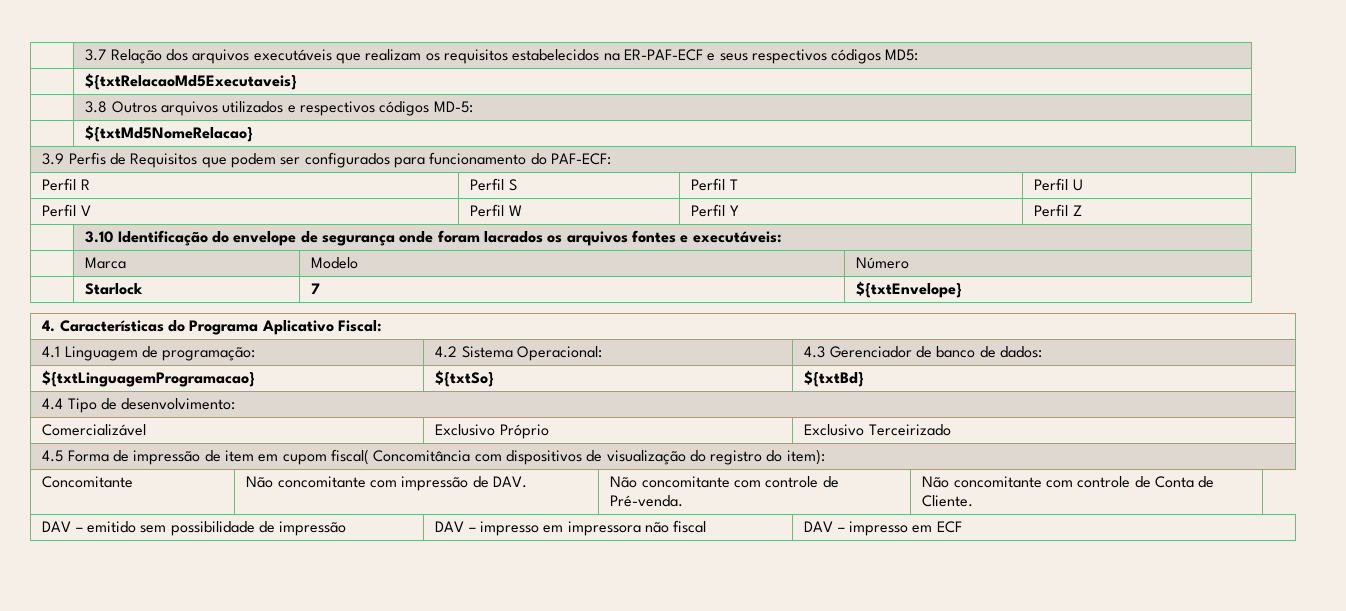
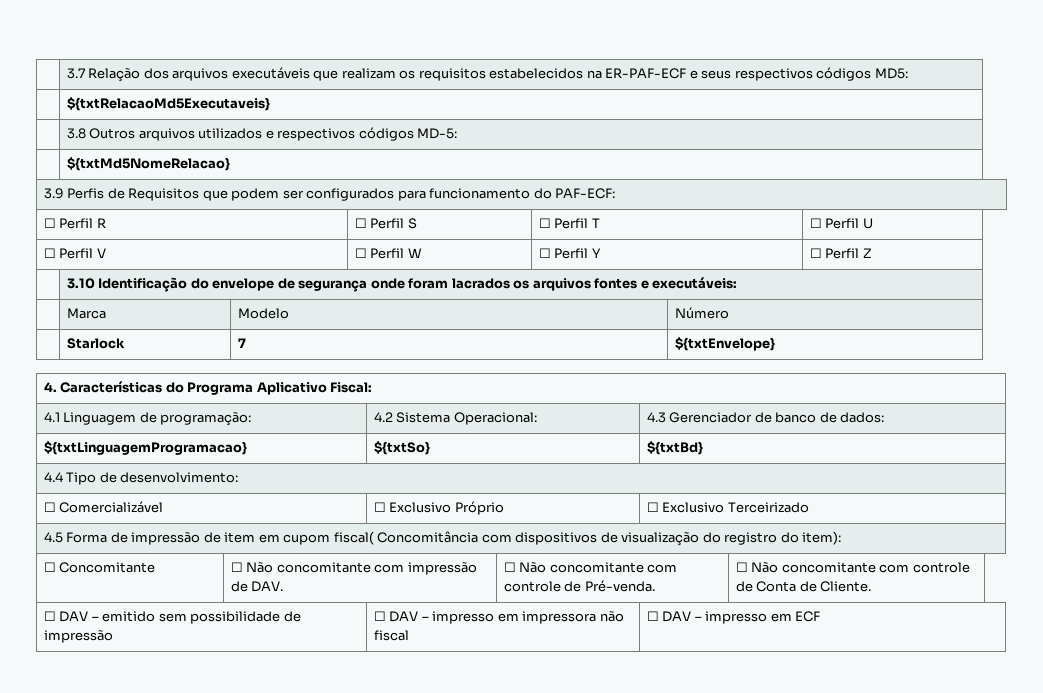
(611, 159) none -> [43,218,56,228] ☐
(90, 184) none -> [354,218,367,228] ☐
(517, 185) none -> [538,218,551,228] ☐
(738, 184) none -> [809,218,822,228] ☐
(1083, 185) none -> [43,248,56,258] ☐
(91, 210) none -> [354,248,367,258] ☐
(522, 210) none -> [538,248,551,258] ☐
(739, 210) none -> [809,248,822,258] ☐
(236, 404) none -> [43,502,56,512] ☐
(147, 430) none -> [373,502,386,512] ☐
(549, 431) none -> [646,502,659,512] ☐
(825, 457) none -> [43,562,56,572] ☐
(134, 482) none -> [230,562,243,572] ☐
(527, 482) none -> [503,562,516,572] ☐
(684, 501) none -> [735,562,748,572] ☐
(974, 501) none -> [43,611,56,621] ☐
(347, 528) none -> [373,611,386,621] ☐
(707, 526) none -> [646,611,659,621] ☐

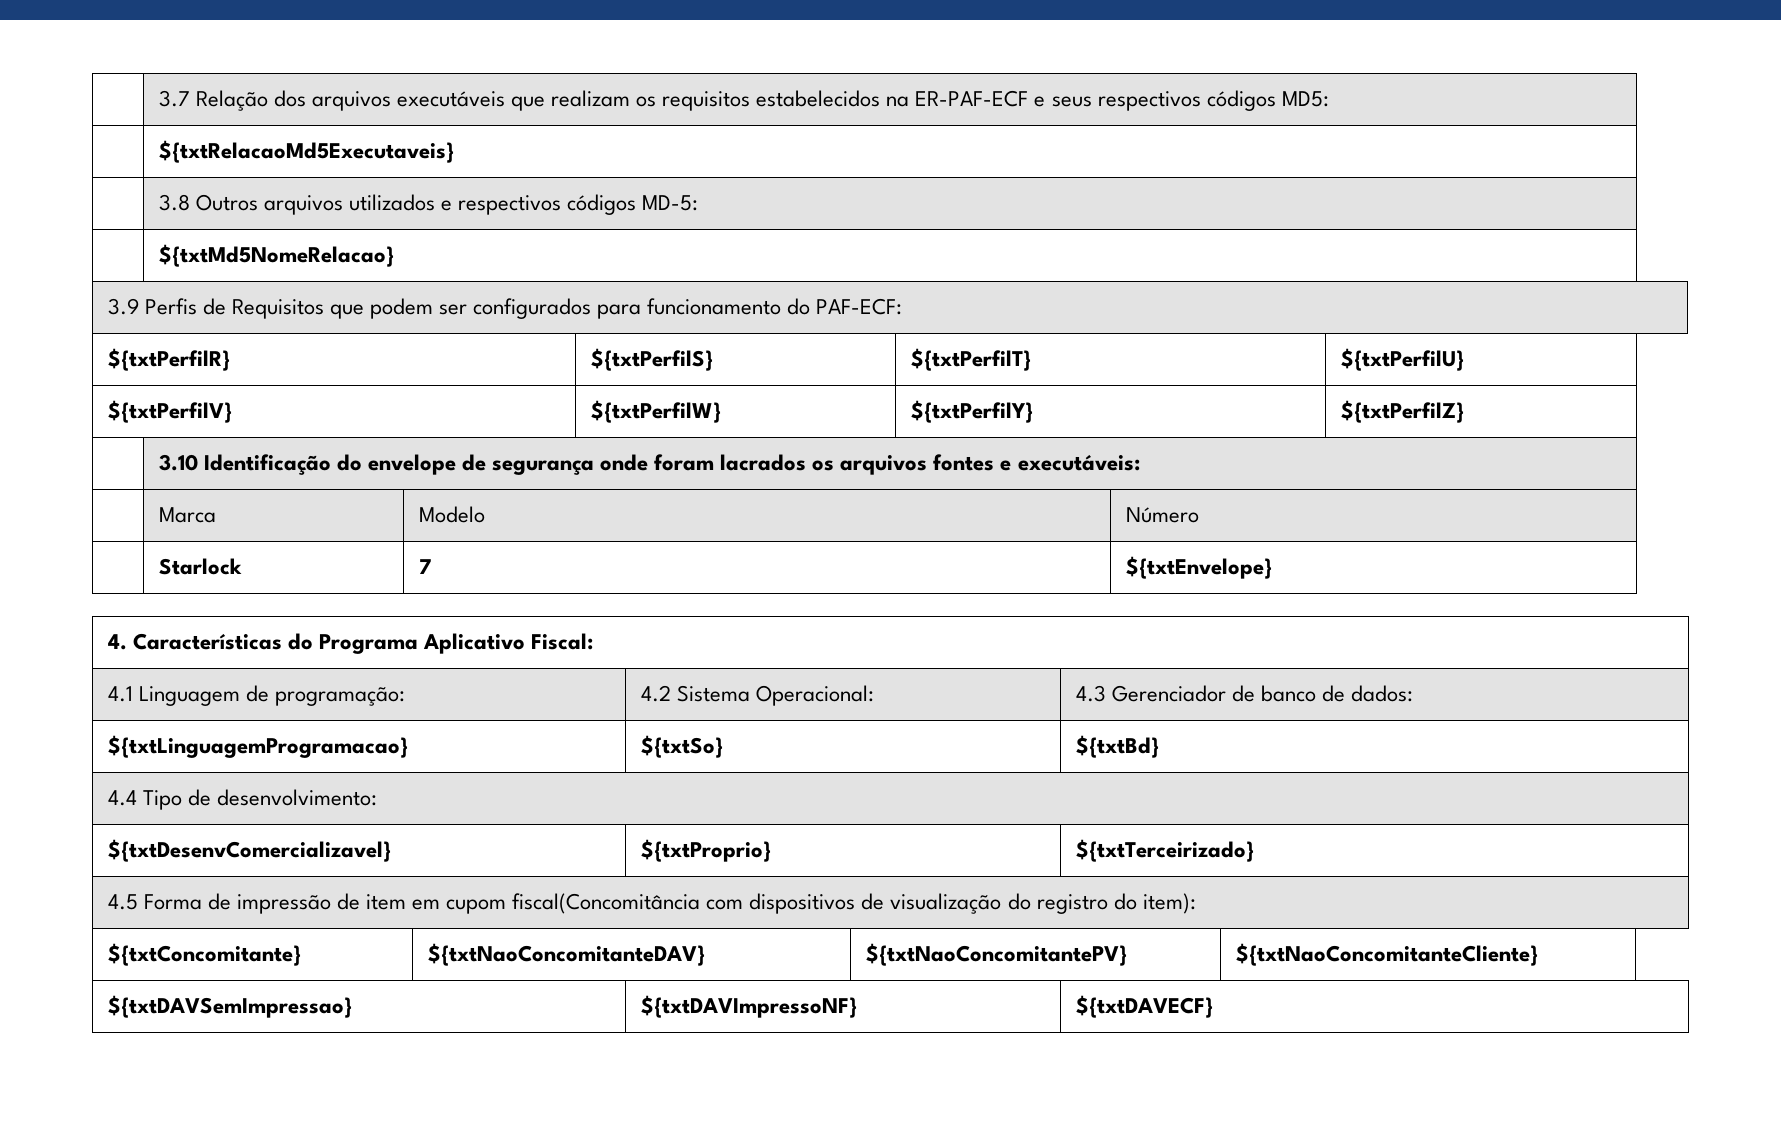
[43,218,106,229] [354,218,417,229] [538,218,600,229] [809,218,873,229] [43,248,106,259] [354,248,422,259] [538,248,601,259] [809,248,872,259] ☐ Perfil R | ☐ Perfil S | ☐ Perfil T | ☐ Perfil U // ☐ Perfil V | ☐ Perfil W | ☐ Perfil Y | ☐ Perfil Z -> [107,348,231,371] [590,348,714,371] [910,348,1032,371] [1340,348,1465,371] [107,400,233,423] [590,400,722,423] [910,400,1034,423] [1340,400,1465,423] ${txtPerfilR} | ${txtPerfilS} | ${txtPerfilT} | ${txtPerfilU} // ${txtPerfilV} | ${txtPerfilW} | ${txtPerfilY} | ${txtPerfilZ}
[43,501,164,513] [373,501,504,515] [646,502,809,513] ☐ Comercializável | ☐ Exclusivo Próprio | ☐ Exclusivo Terceirizado -> [107,839,392,862] [640,839,772,862] [1075,839,1255,862] ${txtDesenvComercializavel} | ${txtProprio} | ${txtTerceirizado}
[333,531,479,545] fiscal( Concomitância -> [512,893,701,914] fiscal(Concomitância
[43,562,156,573] [230,562,477,575] [230,581,284,592] [503,562,678,573] [503,580,655,592] [735,562,970,573] [735,581,872,592] [43,611,301,624] [43,630,113,643] [373,611,624,624] [373,630,409,641] [646,611,821,624] ☐ Concomitante | ☐ Não concomitante com impressão de DAV. | ☐ Não concomitante com controle de Pré-venda. | ☐ Não concomitante com controle de Conta de Cliente. // ☐ DAV – emitido sem possibilidade de impressão | ☐ DAV – impresso em impressora não fiscal | ☐ DAV – impresso em ECF -> [107,943,302,966] [427,943,706,966] [865,943,1128,966] [1235,943,1539,966] [107,995,353,1018] [640,995,858,1018] [1075,995,1214,1018] ${txtConcomitante} | ${txtNaoConcomitanteDAV} | ${txtNaoConcomitantePV} | ${txtNaoConcomitanteCliente} // ${txtDAVSemImpressao} | ${txtDAVImpressoNF} | ${txtDAVECF}

